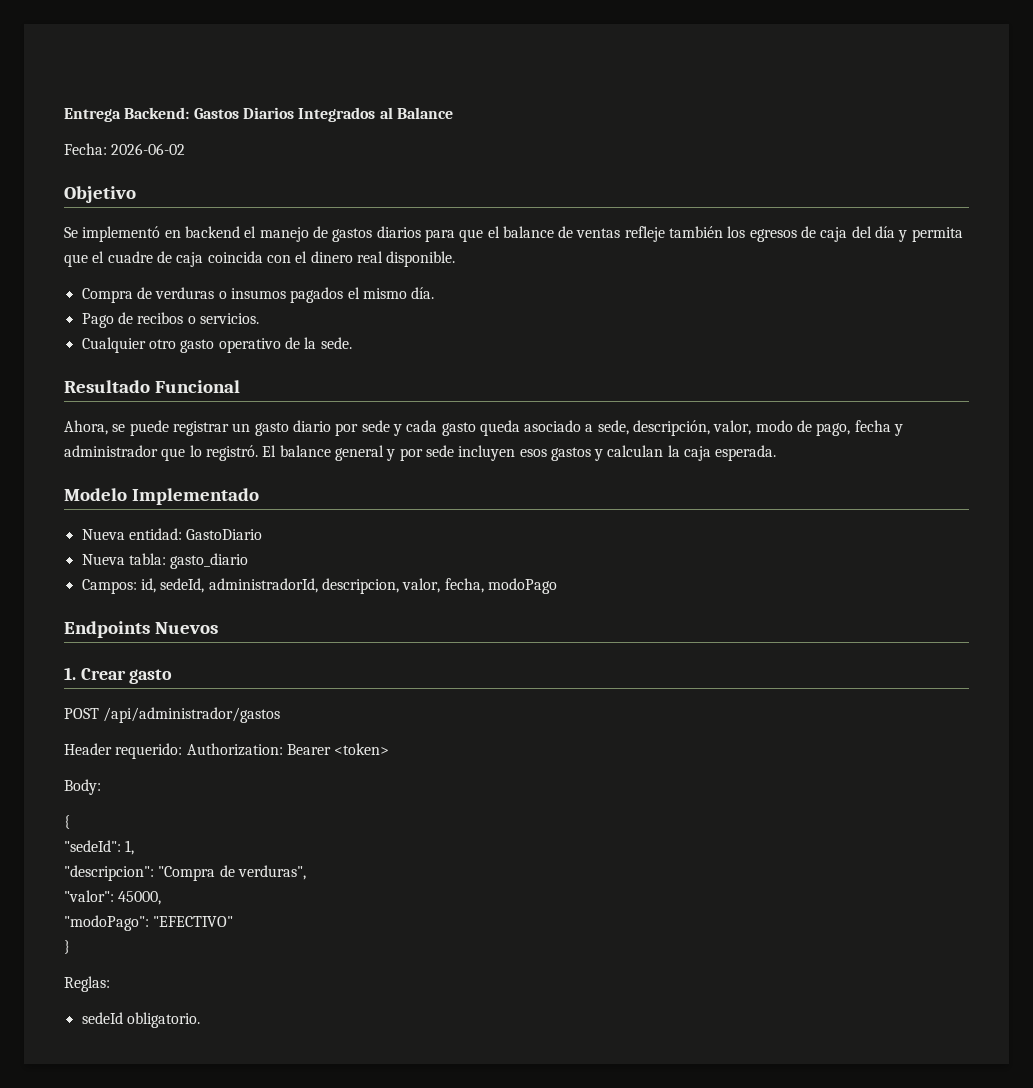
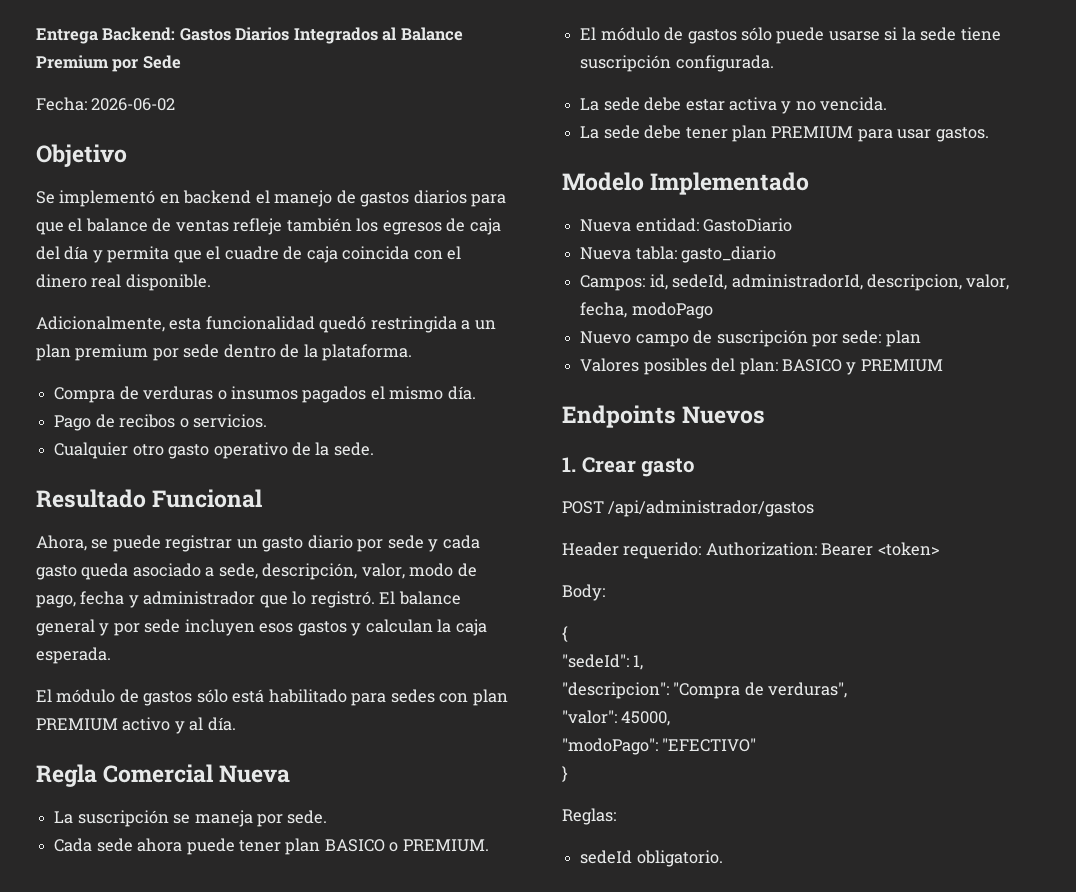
(453, 113) none -> [36,55,181,72] Premium por Sede
(456, 259) none -> [36,316,496,333] [36,344,413,361] // Adicionalmente, esta funcionalidad quedó restringida a un plan premium por sede dentro de la plataforma.
(777, 453) none -> [36,689,508,706] [36,717,236,734] [36,764,291,787] [54,810,328,827] [54,838,489,855] [580,27,1001,44] [580,55,774,72] [580,97,888,114] [580,125,989,142] // El módulo de gastos sólo está habilitado para sedes con plan PREMIUM activo y al día. // Regla Comercial Nueva // La suscripción se maneja por sede. // Cada sede ahora puede tener plan BASICO o PREMIUM. // El módulo de gastos sólo puede usarse si la sede tiene suscripción configurada. // La sede debe estar activa y no vencida. // La sede debe tener plan PREMIUM para usar gastos.
(557, 586) none -> [580,330,921,347] [580,358,943,375] // Nuevo campo de suscripción por sede: plan // Valores posibles del plan: BASICO y PREMIUM

